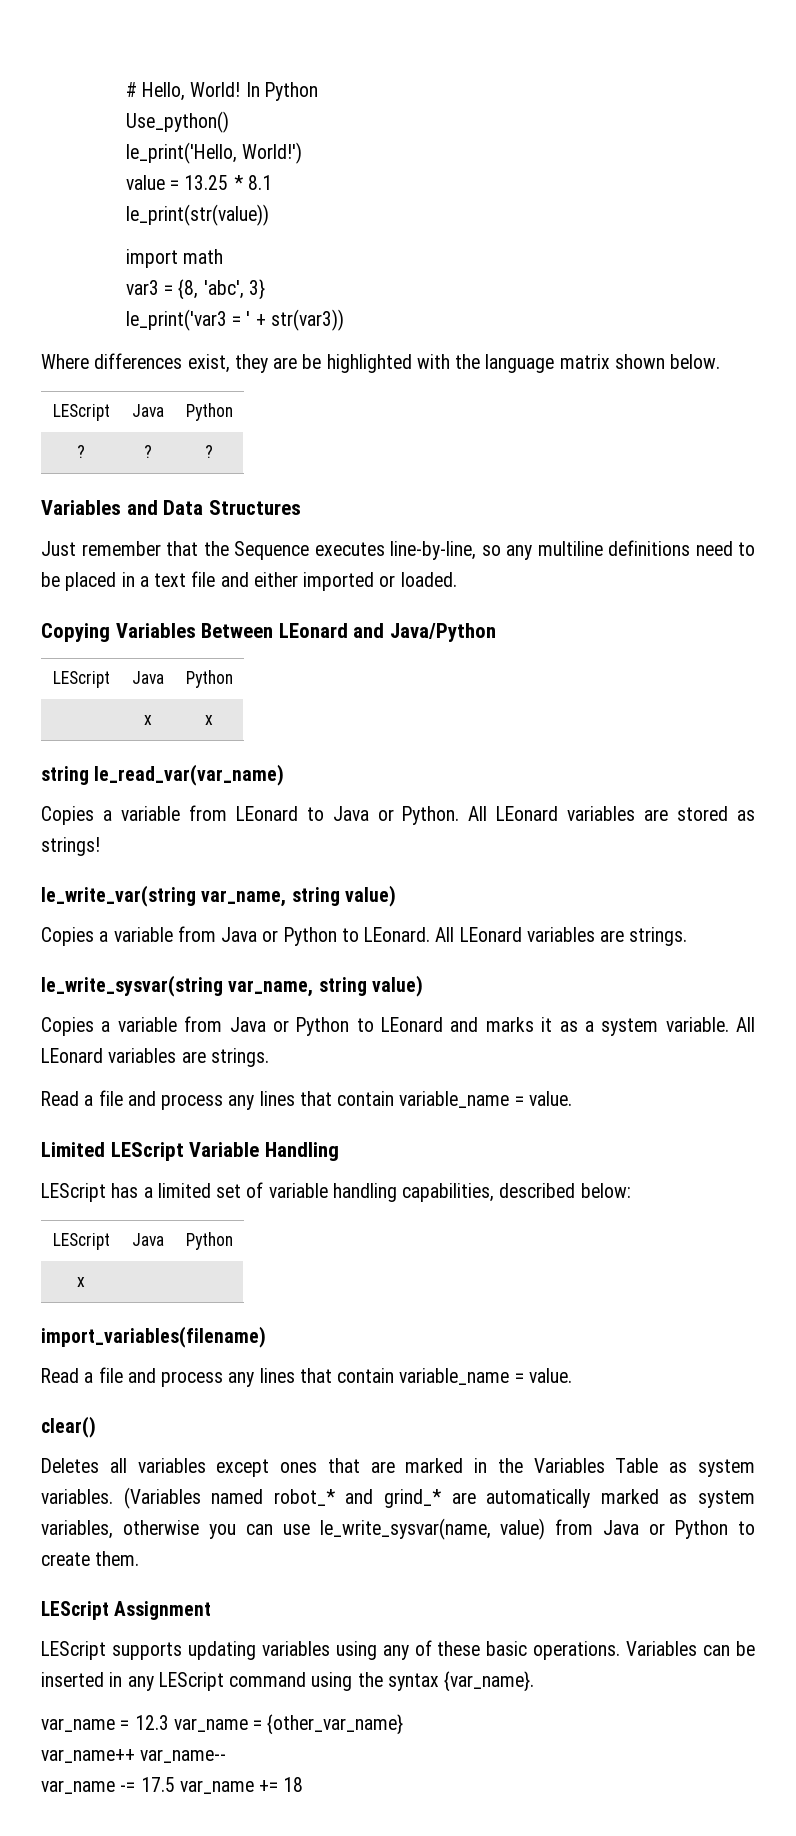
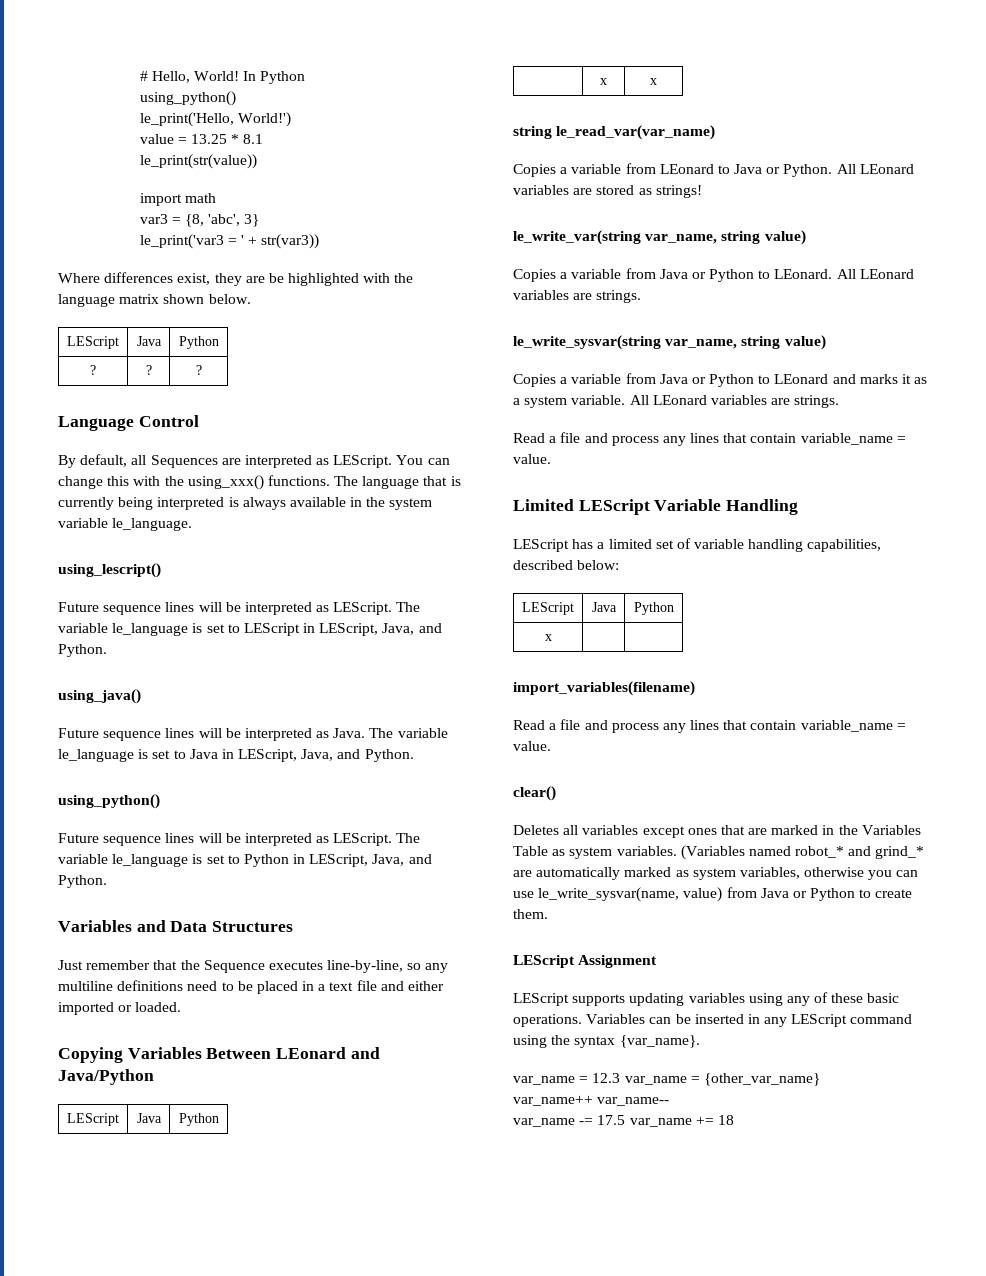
[125,111,229,133] Use_python() -> [139,91,236,106] using_python()
(213, 451) none -> [58,415,199,431] [58,454,450,468] [58,475,461,490] [58,497,433,510] [58,518,193,531] [58,563,161,578] [58,602,421,615] [58,623,442,636] [58,644,107,657] [58,689,141,704] [58,728,448,741] [58,749,414,762] [58,794,160,809] [58,833,421,846] [58,854,432,867] [58,875,107,888] // Language Control // By default, all Sequences are interpreted as LEScript. You can change this with the using_xxx() functions. The language that is currently being interpreted is always available in the system variable le_language. // using_lescript() // Future sequence lines will be interpreted as LEScript. The variable le_language is set to LEScript in LEScript, Java, and Python. // using_java() // Future sequence lines will be interpreted as Java. The variable le_language is set to Java in LEScript, Java, and Python. // using_python() // Future sequence lines will be interpreted as LEScript. The variable le_language is set to Python in LEScript, Java, and Python.

